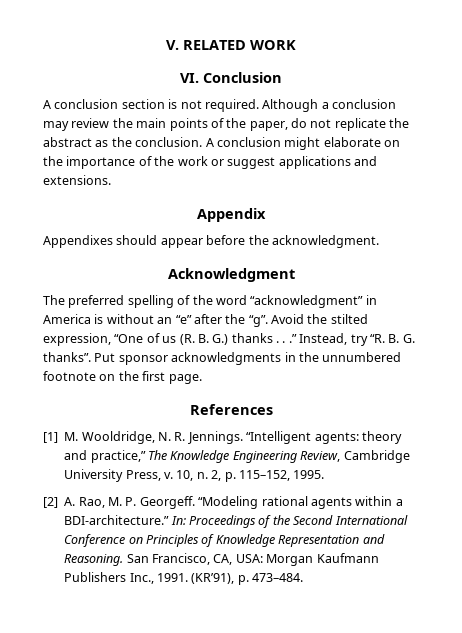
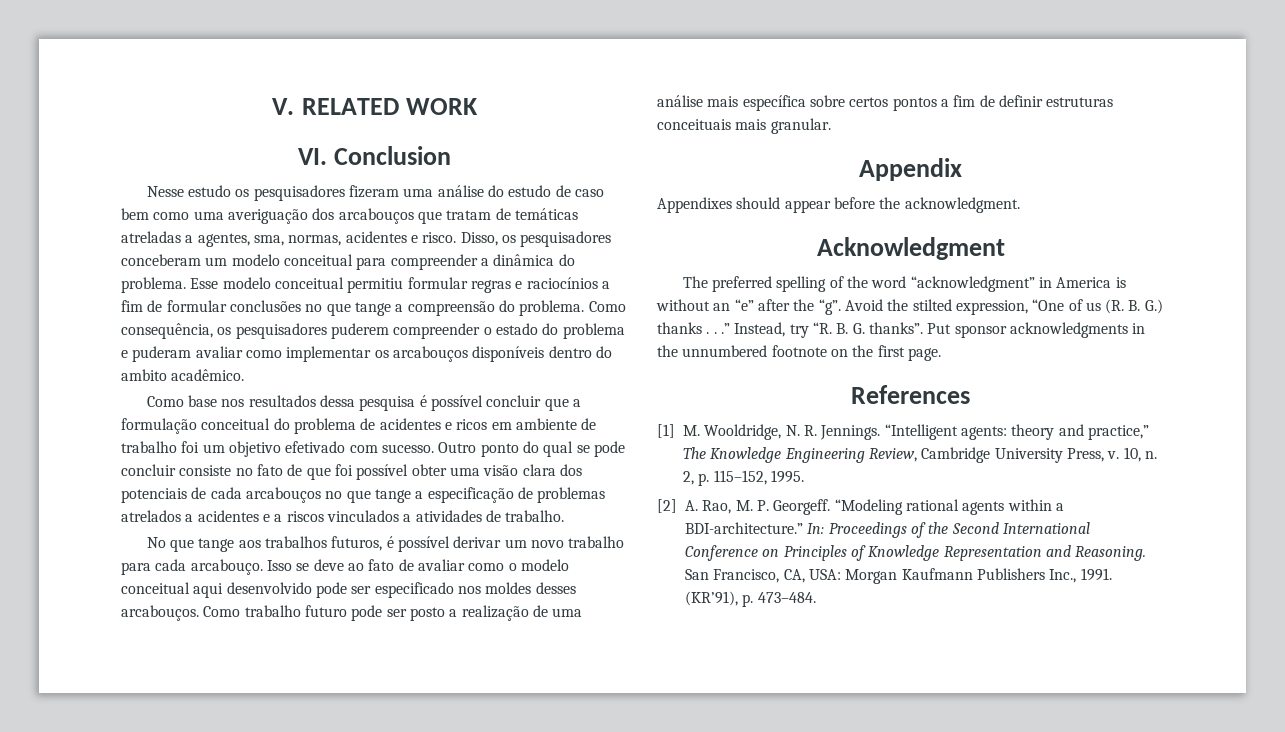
[43,99,396,112] [43,118,410,131] [43,137,400,150] [43,156,377,169] [43,175,111,185] A conclusion section is not required. Although a conclusion may review the main points of the paper, do not replicate the abstract as the conclusion. A conclusion might elaborate on the importance of the work or suggest applications and extensions. -> [146,185,604,201] [121,208,578,224] [121,231,612,247] [121,254,575,270] [121,277,610,293] [121,300,626,316] [121,323,625,339] [121,346,612,362] [121,369,245,381] [146,395,581,411] [121,418,597,434] [121,441,625,457] [121,464,582,480] [121,487,606,503] [121,510,565,522] [146,536,625,552] [121,559,569,575] [121,582,576,598] [121,605,583,621] [657,95,1114,111] [657,118,831,134] Nesse estudo os pesquisadores fizeram uma análise do estudo de caso bem como uma averiguação dos arcabouços que tratam de temáticas atreladas a agentes, sma, normas, acidentes e risco. Disso, os pesquisadores conceberam um modelo conceitual para compreender a dinâmica do problema. Esse modelo conceitual permitiu formular regras e raciocínios a fim de formular conclusões no que tange a compreensão do problema. Como consequência, os pesquisadores puderem compreender o estado do problema e puderam avaliar como implementar os arcabouços disponíveis dentro do ambito acadêmico. // Como base nos resultados dessa pesquisa é possível concluir que a formulação conceitual do problema de acidentes e ricos em ambiente de trabalho foi um objetivo efetivado com sucesso. Outro ponto do qual se pode concluir consiste no fato de que foi possível obter uma visão clara dos potenciais de cada arcabouços no que tange a especificação de problemas atrelados a acidentes e a riscos vinculados a atividades de trabalho. // No que tange aos trabalhos futuros, é possível derivar um novo trabalho para cada arcabouço. Isso se deve ao fato de avaliar como o modelo conceitual aqui desenvolvido pode ser especificado nos moldes desses arcabouços. Como trabalho futuro pode ser posto a realização de uma análise mais específica sobre certos pontos a fim de definir estruturas conceituais mais granular.

